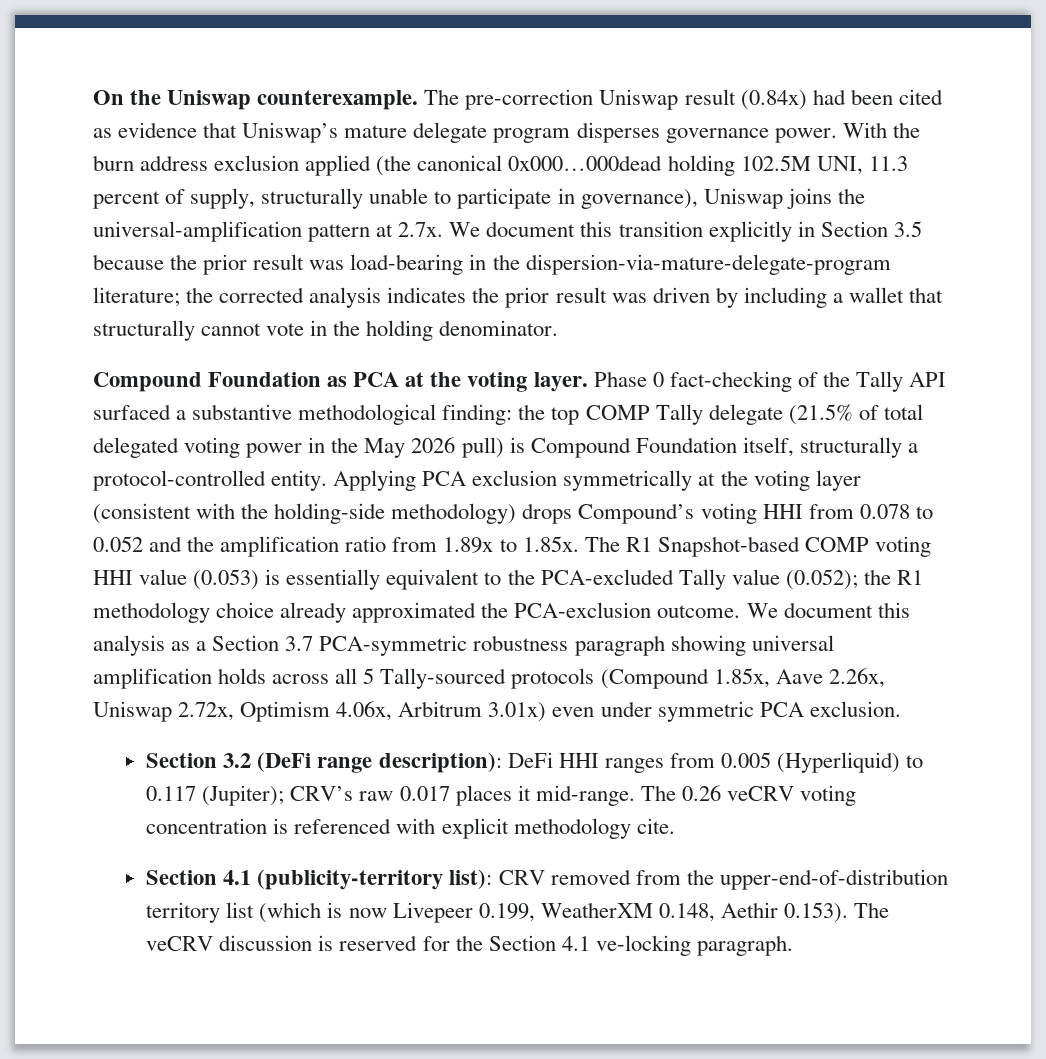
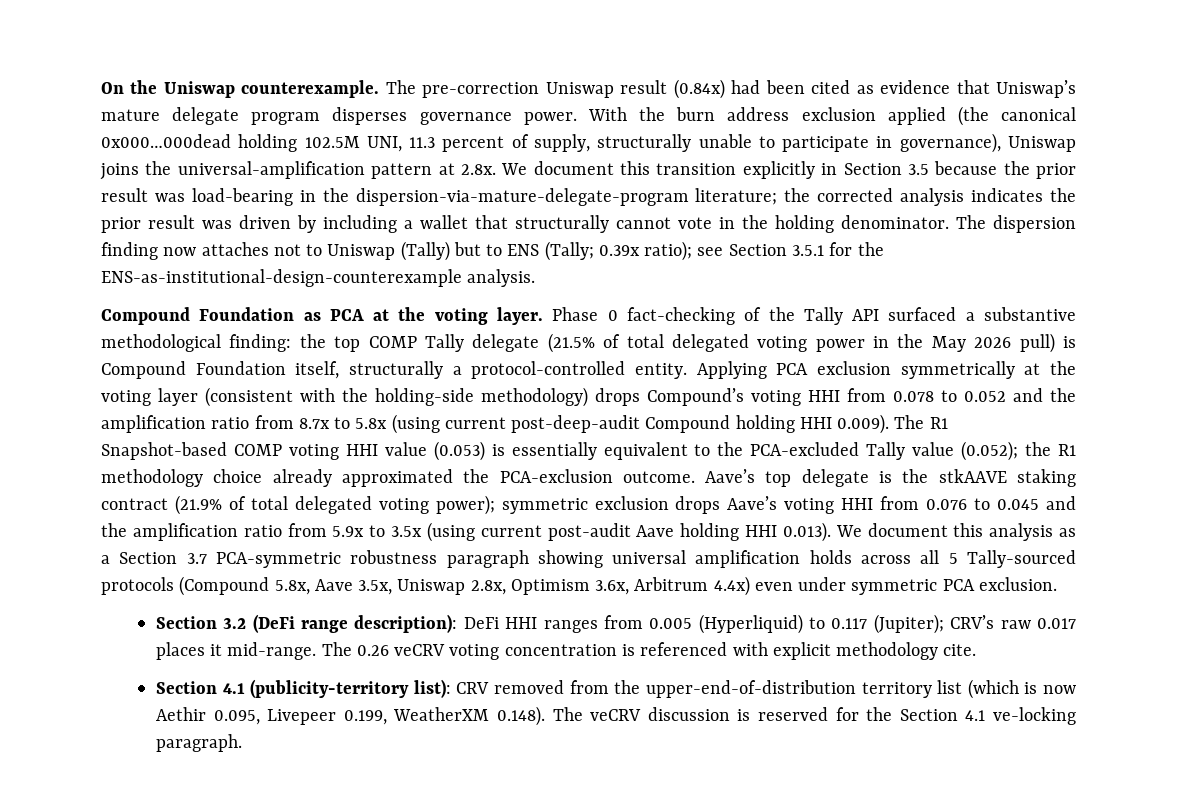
[398,222,444,237] 2.7x. -> [460,164,496,175] 2.8x.
(559, 328) none -> [956,215,1076,233] [101,241,884,261] [101,269,536,287] The dispersion finding now attaches not to Uniswap (Tally) but to ENS (Tally; 0.39x ratio); see Section 3.5.1 for the ENS-as-institutional-design-counterexample analysis.
[443,536,579,553] 1.89x to 1.85x. -> [298,414,890,434] 8.7x to 5.8x (using current post-deep-audit Compound holding HHI 0.009).
(741, 611) none -> [705,469,1076,487] [101,495,1077,515] [101,522,831,542] Aave’s top delegate is the stkAAVE staking contract (21.9% of total delegated voting power); symmetric exclusion drops Aave’s voting HHI from 0.076 to 0.045 and the amplification ratio from 5.9x to 3.5x (using current post-audit Aave holding HHI 0.013).
[713,668,885,688] [93,701,547,722] 1.85x, Aave 2.26x, Uniswap 2.72x, Optimism 4.06x, Arbitrum 3.01x) -> [274,576,750,596] 5.8x, Aave 3.5x, Uniswap 2.8x, Optimism 3.6x, Arbitrum 4.4x)
(387, 913) none -> [155,707,260,725] Aethir 0.095,
[658,902,849,923] 0.148, Aethir 0.153). -> [496,706,545,726] 0.148).

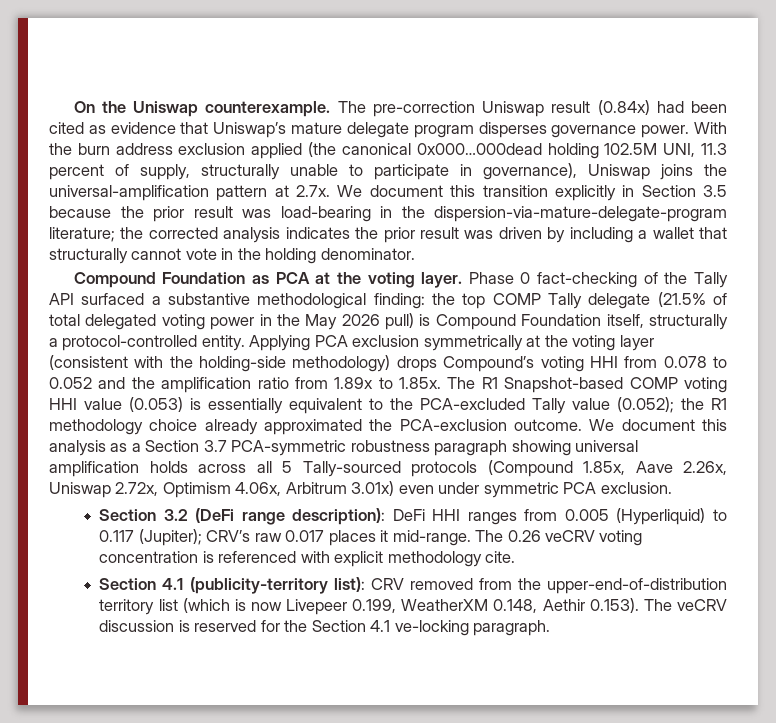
[460,164,496,175] 2.8x. -> [296,185,331,197] 2.7x.
[956,215,1076,233] [101,241,884,261] [101,269,536,287] The dispersion finding now attaches not to Uniswap (Tally) but to ENS (Tally; 0.39x ratio); see Section 3.5.1 for the ENS-as-institutional-design-counterexample analysis. -> (415, 254) none
[298,414,890,434] 8.7x to 5.8x (using current post-deep-audit Compound holding HHI 0.009). -> [334,377,442,389] 1.89x to 1.85x.
[705,469,1076,487] [101,495,1077,515] [101,522,831,542] Aave’s top delegate is the stkAAVE staking contract (21.9% of total delegated voting power); symmetric exclusion drops Aave’s voting HHI from 0.076 to 0.045 and the amplification ratio from 5.9x to 3.5x (using current post-audit Aave holding HHI 0.013). -> (582, 425) none
[274,576,750,596] 5.8x, Aave 3.5x, Uniswap 2.8x, Optimism 3.6x, Arbitrum 4.4x) -> [583,461,727,475] [49,481,395,498] 1.85x, Aave 2.26x, Uniswap 2.72x, Optimism 4.06x, Arbitrum 3.01x)
[155,707,260,725] Aethir 0.095, -> (282, 606) none
[496,706,545,726] 0.148). -> [493,598,639,613] 0.148, Aethir 0.153).

